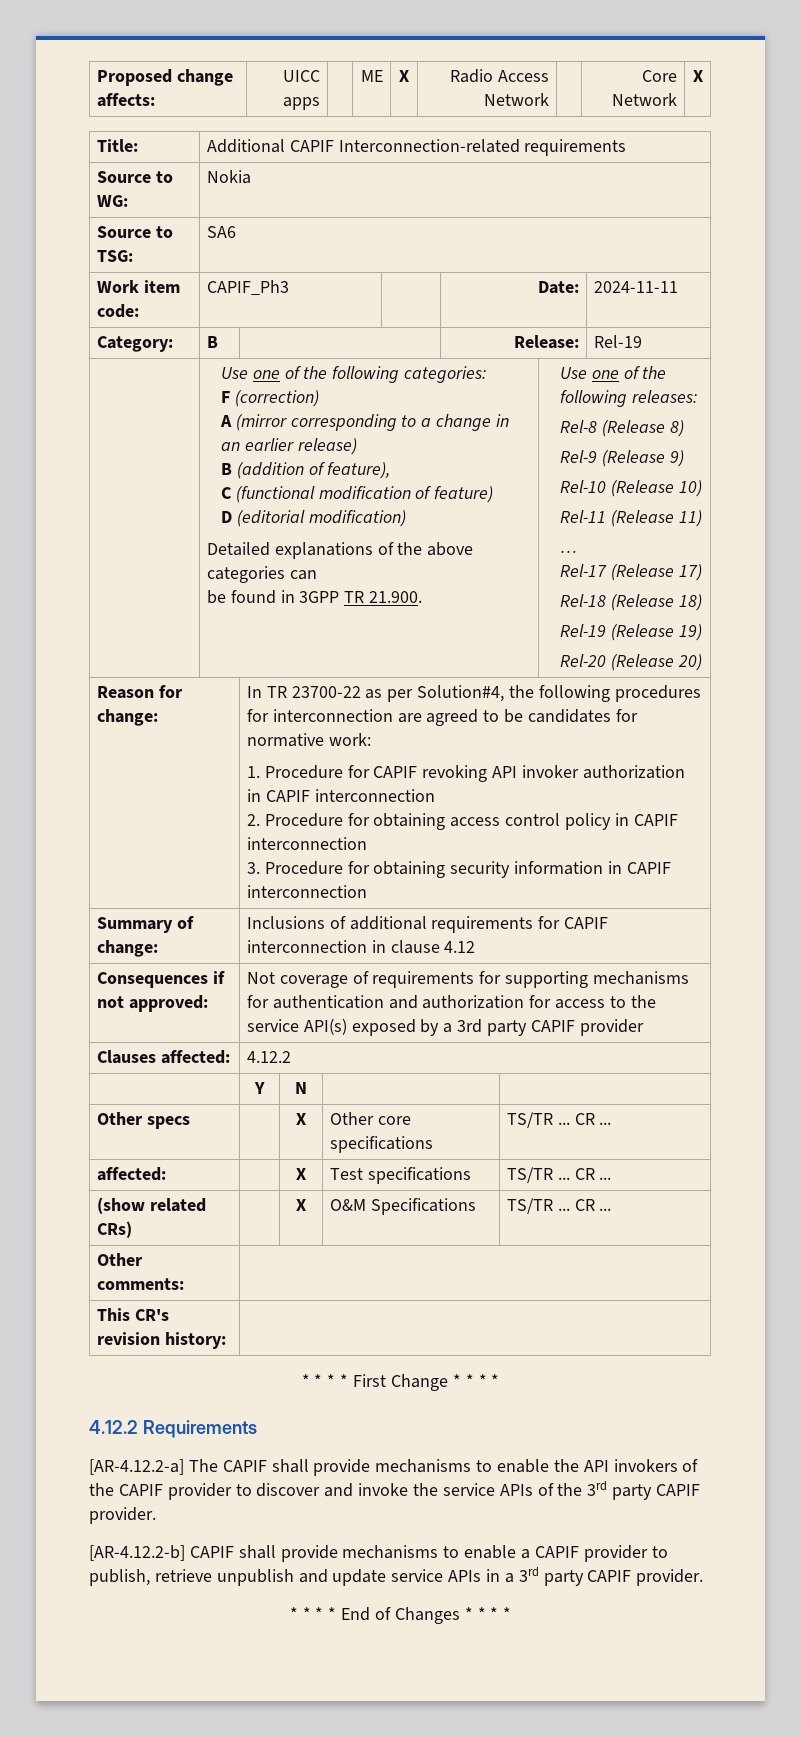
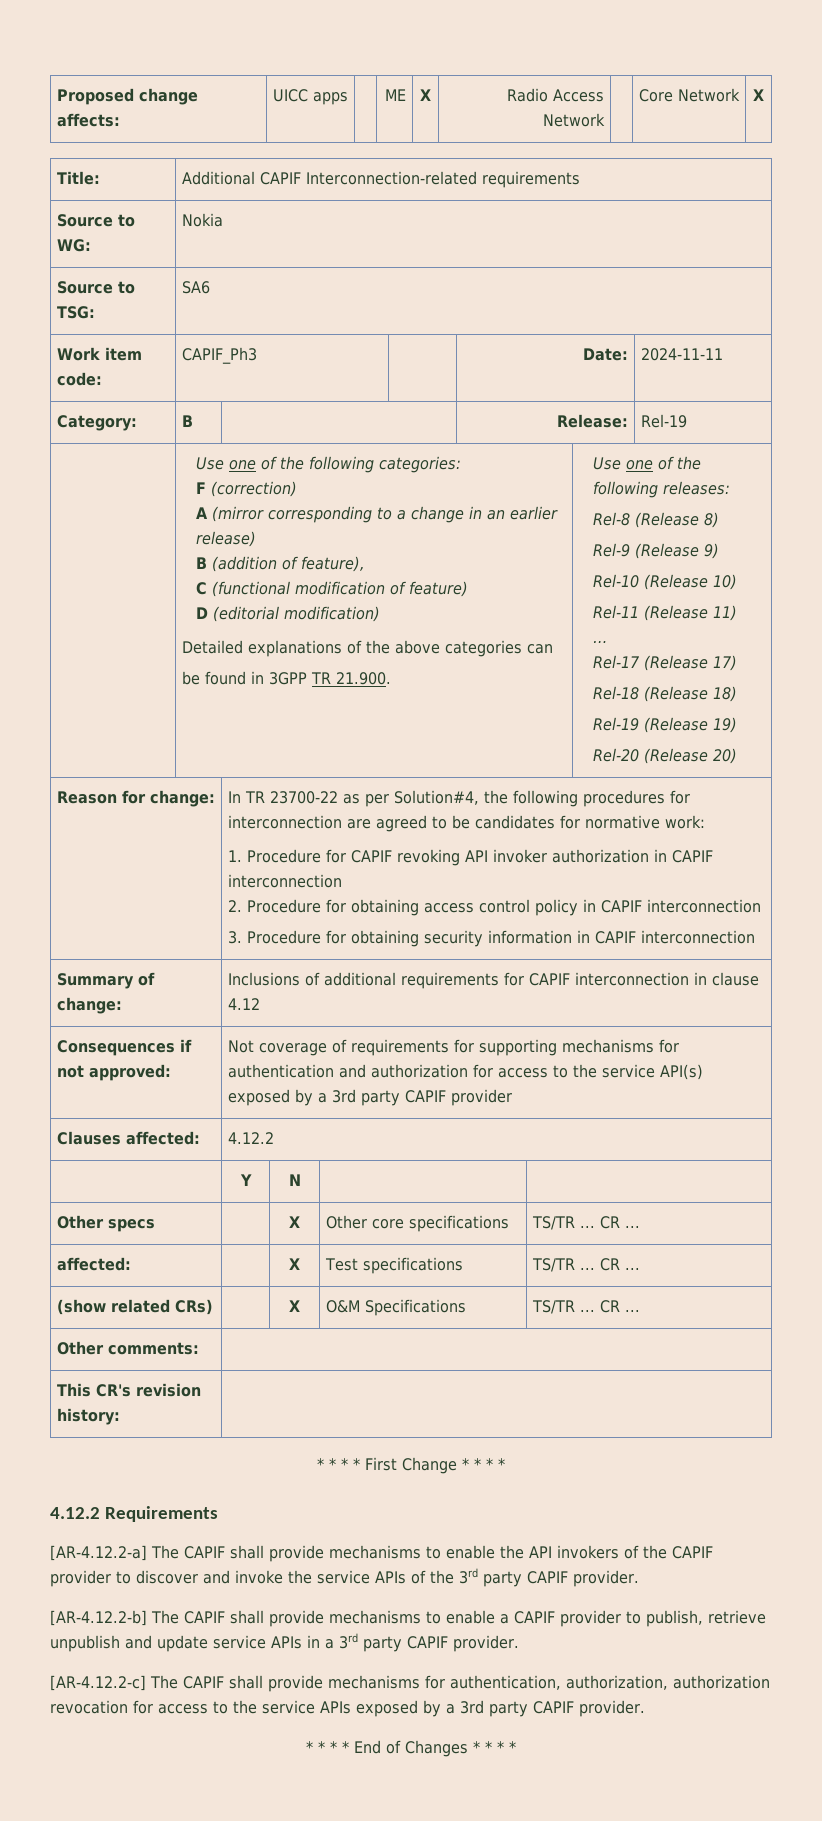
(185, 1553) none -> [151,1610,179,1624] The
(704, 1577) none -> [50,1675,770,1692] [50,1700,645,1717] // [AR-4.12.2-c] The CAPIF shall provide mechanisms for authentication, authorization, authorization revocation for access to the service APIs exposed by a 3rd party CAPIF provider.

